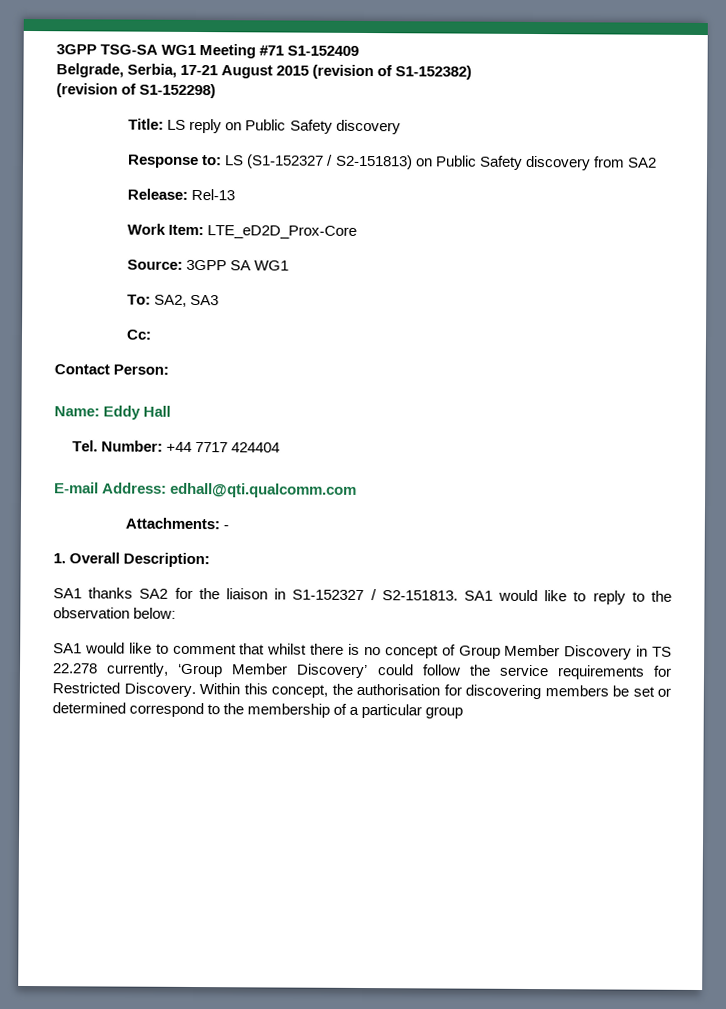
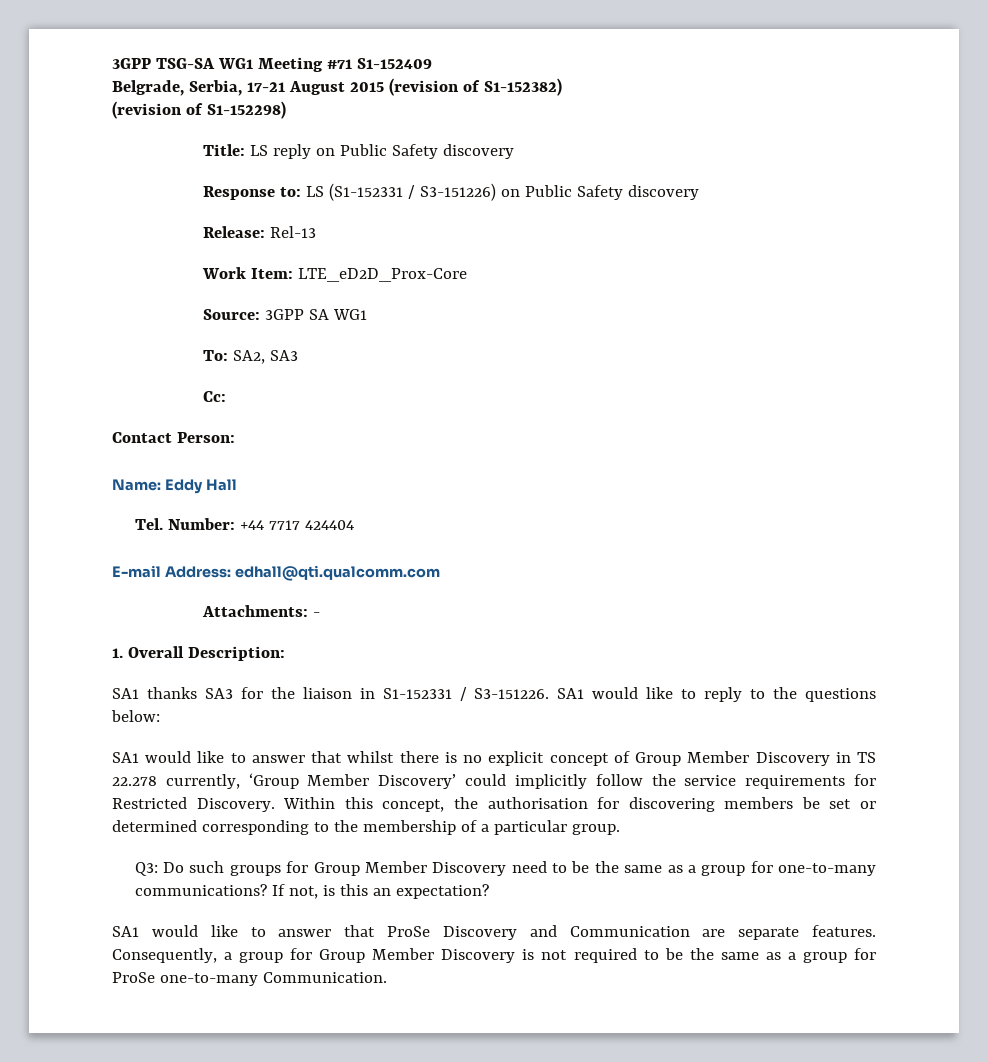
[246,154,657,171] (S1-152327 / S2-151813) on Public Safety discovery from SA2 -> [328,183,699,201] (S1-152331 / S3-151226) on Public Safety discovery
[139,588,169,599] SA2 -> [204,688,233,699] SA3
[292,589,458,601] S1-152327 / S2-151813. -> [382,687,550,701] S1-152331 / S3-151226.
[53,607,130,619] observation -> [805,688,877,702] questions
[172,643,237,655] comment -> [251,755,305,763] answer
(381, 651) none -> [488,751,545,766] explicit
(414, 670) none -> [514,774,587,789] implicitly
[129,702,205,718] correspond -> [201,820,309,835] corresponding
[425,706,464,719] group -> [571,824,620,835] [134,861,876,876] [134,884,489,899] [112,925,876,940] [112,948,876,963] [112,972,387,986] group. // Q3: Do such groups for Group Member Discovery need to be the same as a group for one-to-many communications? If not, is this an expectation? // SA1 would like to answer that ProSe Discovery and Communication are separate features. Consequently, a group for Group Member Discovery is not required to be the same as a group for ProSe one-to-many Communication.

